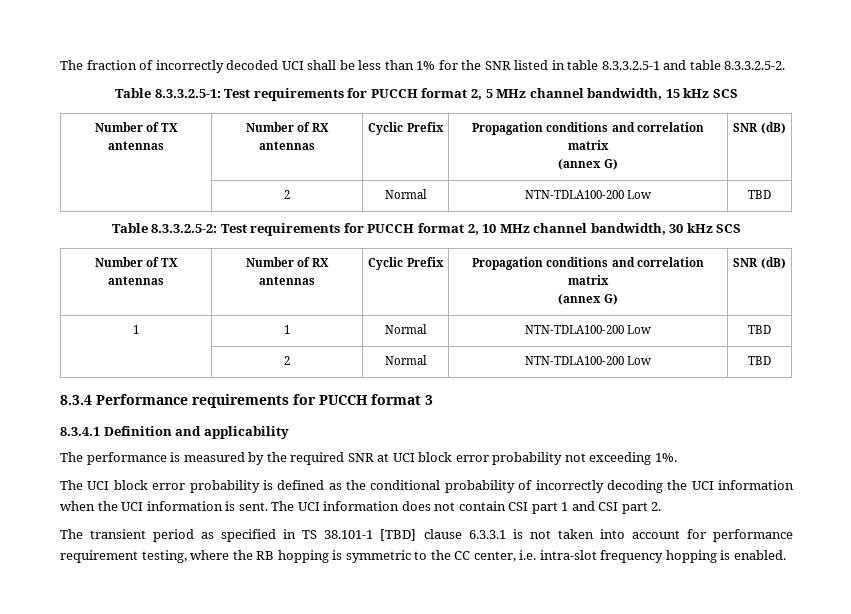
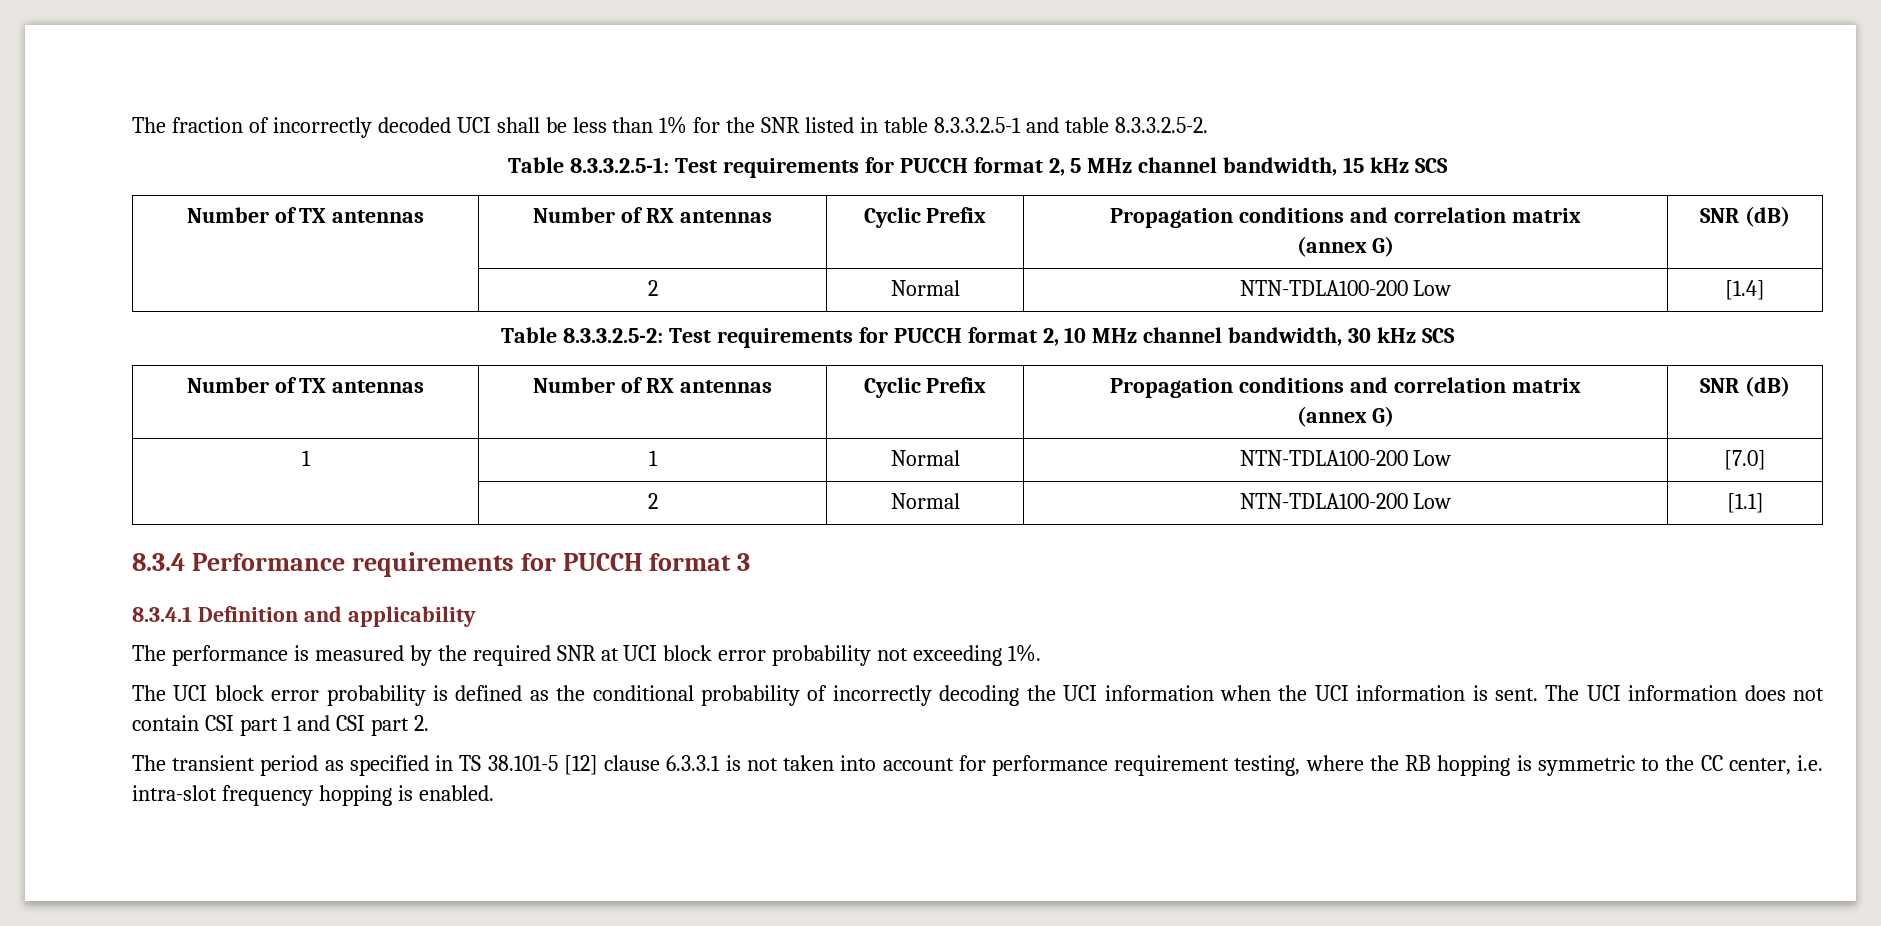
[748,190,771,199] TBD -> [1725,280,1765,300] [1.4]
[748,325,771,334] [284,356,290,365] [384,355,427,365] [524,356,652,365] [748,356,771,365] TBD // | 2 | Normal | NTN-TDLA100-200 Low | TBD -> [1724,450,1766,470] [647,493,658,509] [890,493,960,509] [1239,493,1452,509] [1726,493,1764,513] [7.0] // | 2 | Normal | NTN-TDLA100-200 Low | [1.1]
[324,529,417,541] 38.101-1 [TBD] -> [487,755,598,775] 38.101-5 [12]

